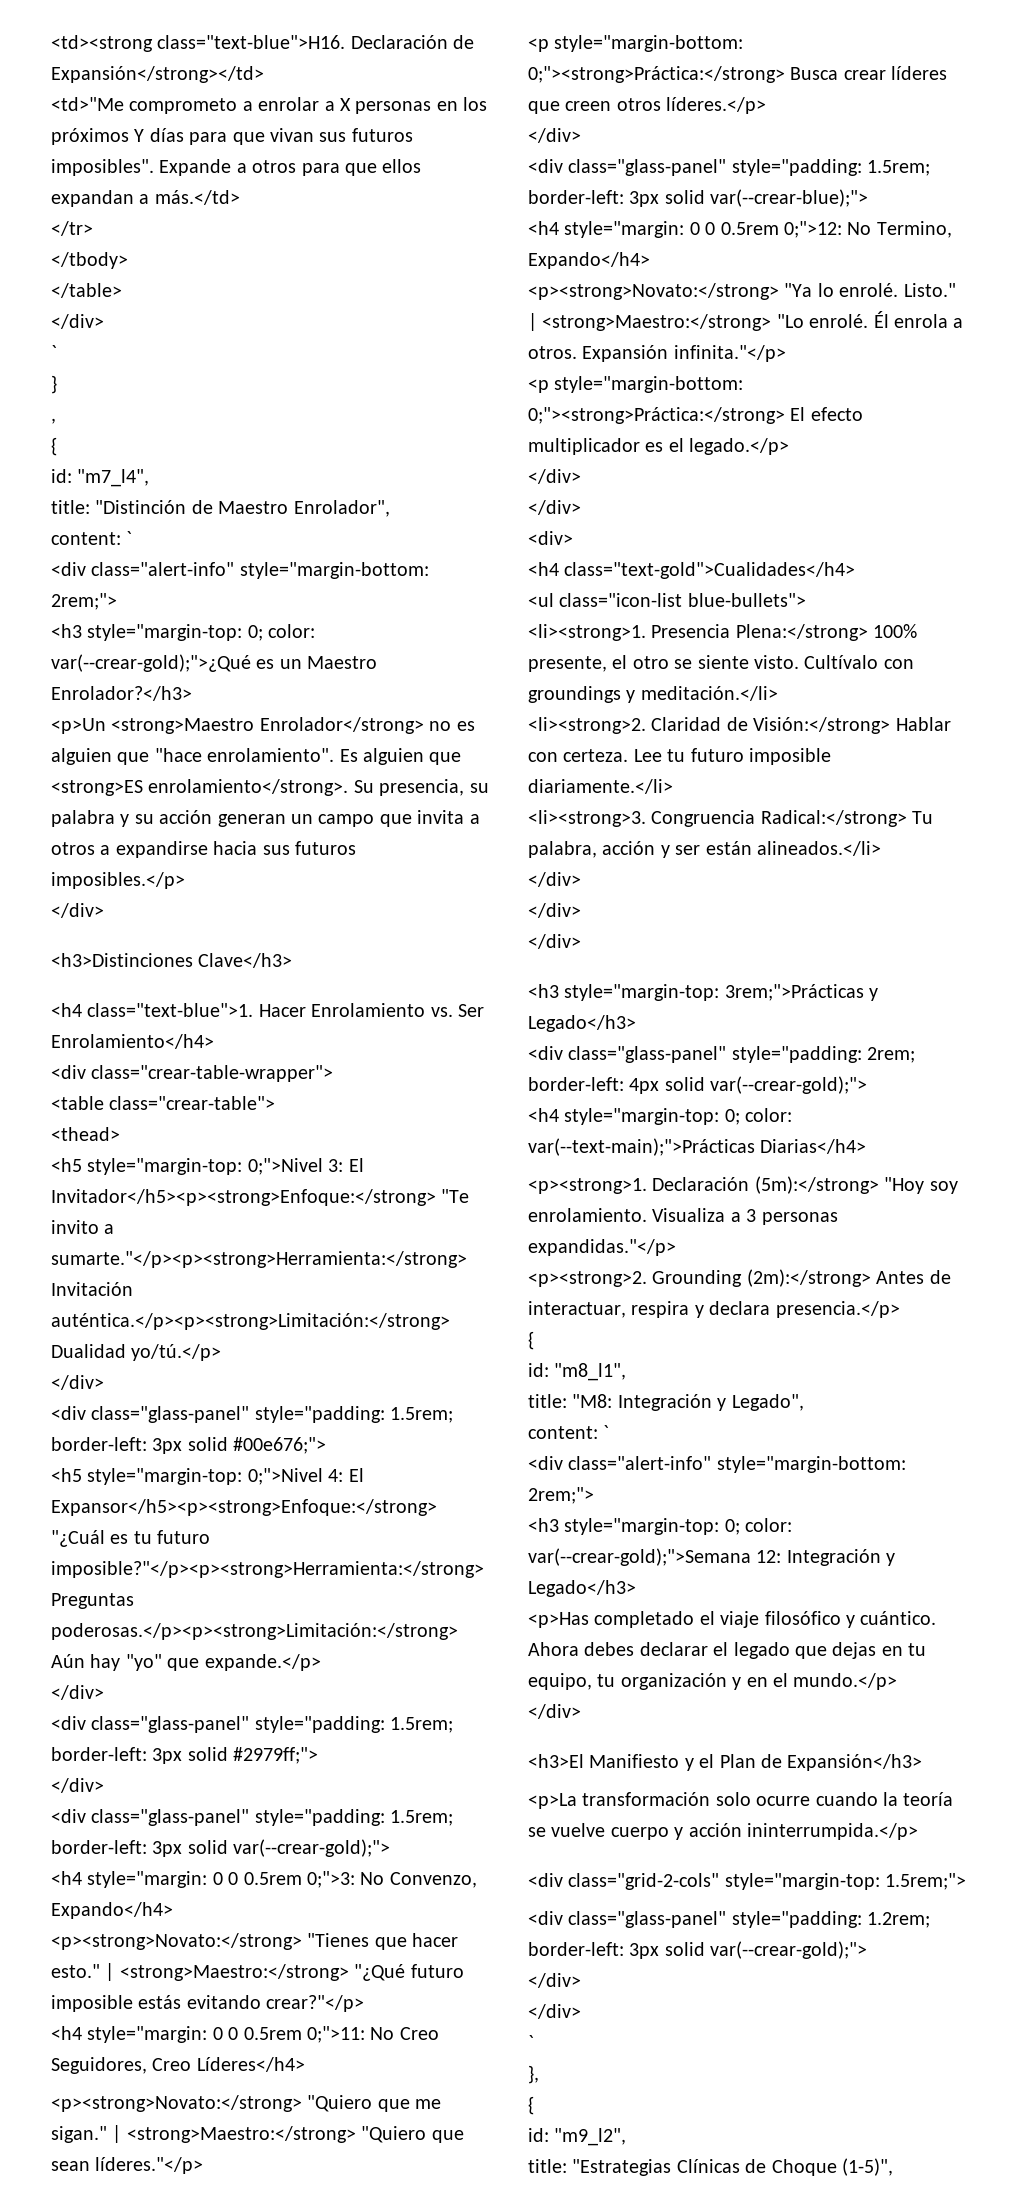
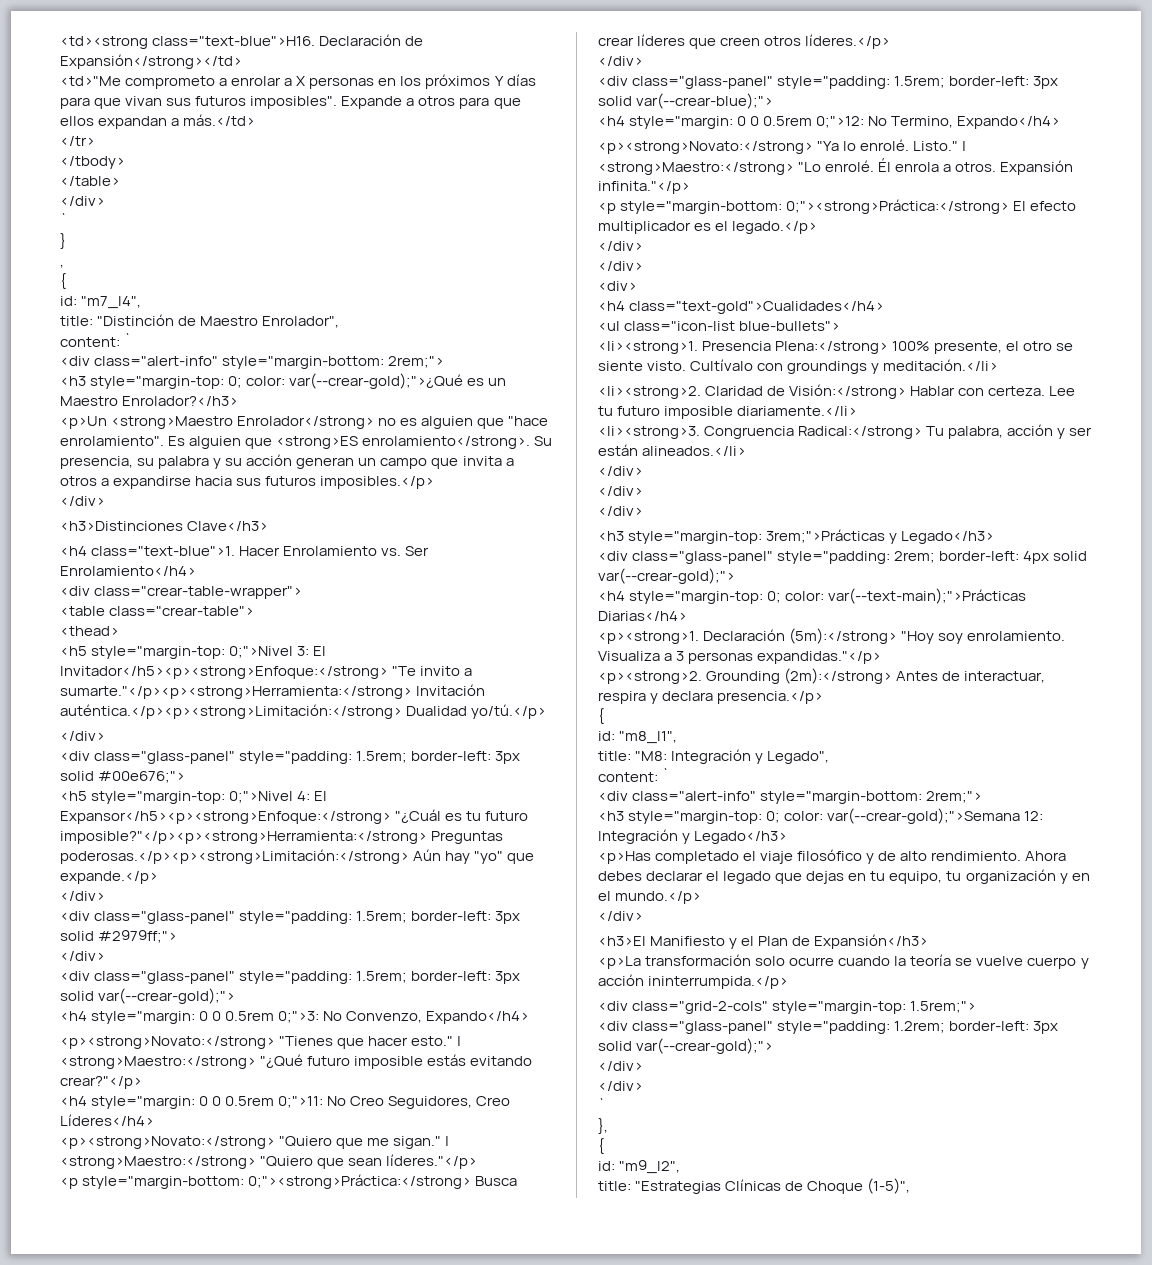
[860,1611,937,1625] cuántico. -> [878,851,1022,861] de alto rendimiento.

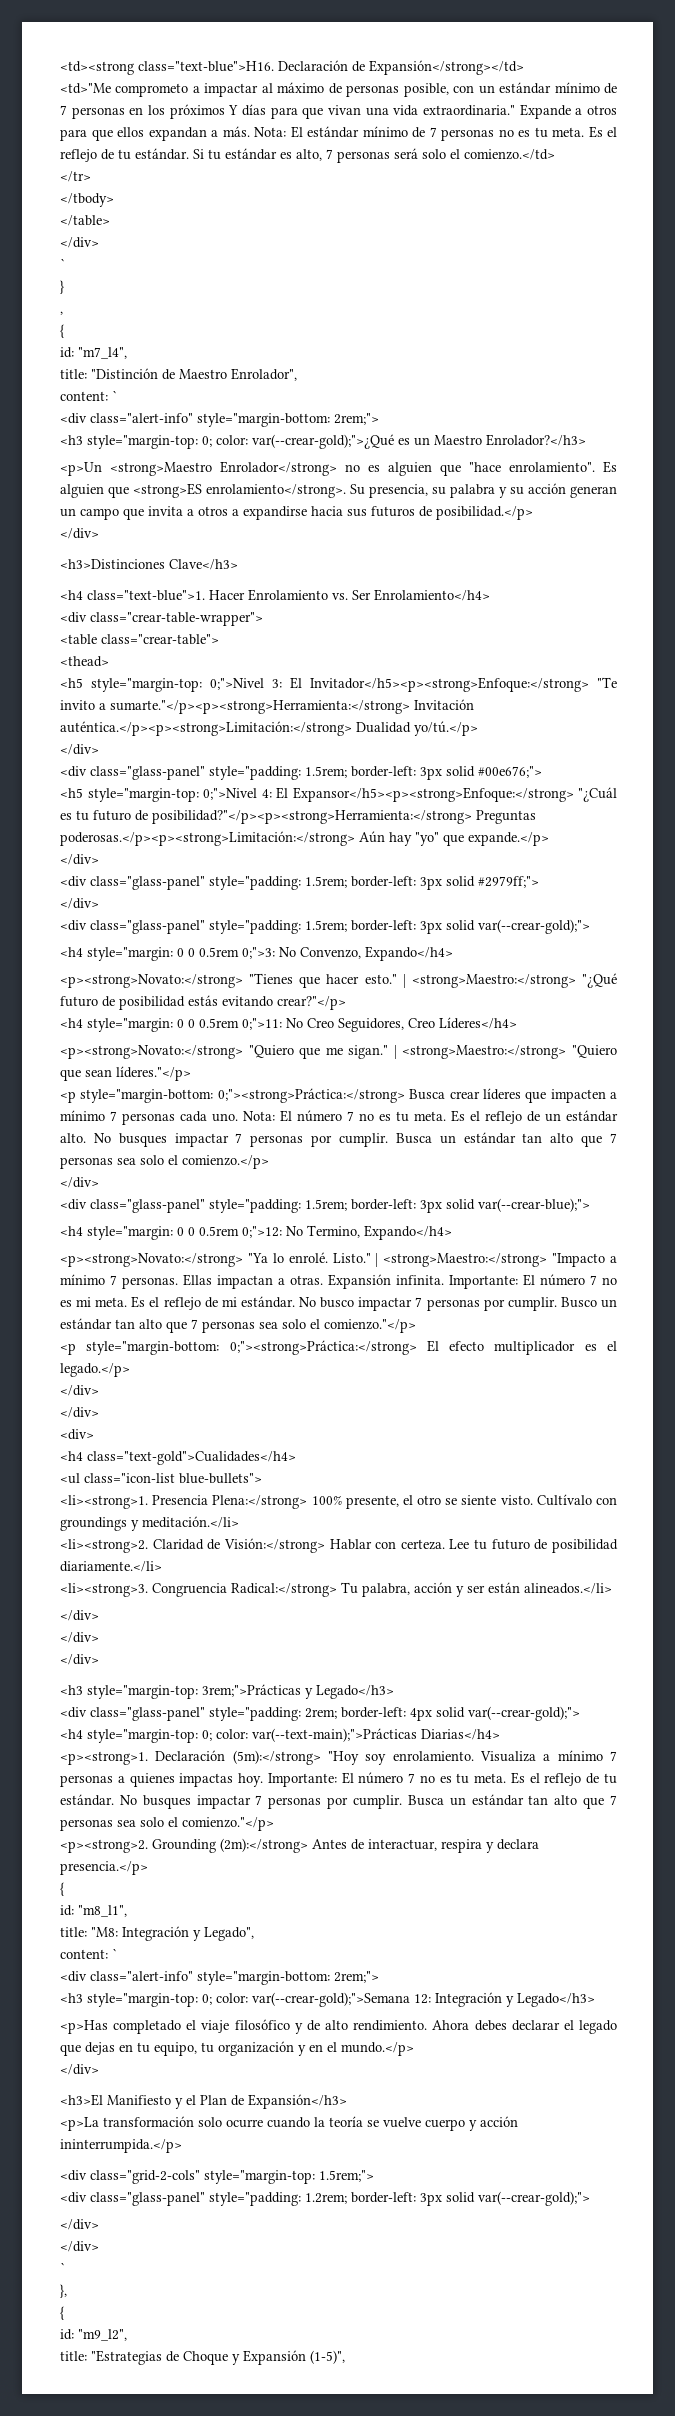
[231,76,306,86] enrolar a X -> [204,82,617,97] [60,105,67,115] impactar al máximo de personas posible, con un estándar mínimo de 7
[166,96,338,109] sus futuros imposibles". -> [365,105,515,116] una vida extraordinaria."
[183,114,256,126] más.</td> -> [222,126,617,141] [60,148,555,163] más. Nota: El estándar mínimo de 7 personas no es tu meta. Es el reflejo de tu estándar. Si tu estándar es alto, 7 personas será solo el comienzo.</td>
[320,476,435,489] imposibles.</p> -> [419,506,533,520] de posibilidad.</p>
[60,831,427,844] imposible?"</p><p><strong>Herramienta:</strong> -> [135,810,472,824] de posibilidad?"</p><p><strong>Herramienta:</strong>
[354,1056,424,1069] imposible -> [102,996,185,1010] de posibilidad
[720,34,891,49] creen otros líderes.</p> -> [550,1089,617,1103] [60,1110,618,1125] [60,1132,617,1147] [60,1155,269,1169] impacten a mínimo 7 personas cada uno. Nota: El número 7 no es tu meta. Es el reflejo de un estándar alto. No busques impactar 7 personas por cumplir. Busca un estándar tan alto que 7 personas sea solo el comienzo.</p>
[798,158,1074,175] [598,181,690,194] "Lo enrolé. Él enrola a otros. Expansión infinita."</p> -> [552,1253,617,1267] [60,1274,617,1289] [60,1296,618,1311] [60,1318,416,1333] "Impacto a mínimo 7 personas. Ellas impactan a otras. Expansión infinita. Importante: El número 7 no es mi meta. Es el reflejo de mi estándar. No busco impactar 7 personas por cumplir. Busco un estándar tan alto que 7 personas sea solo el comienzo."</p>
[664,406,734,419] imposible -> [534,1539,618,1553] de posibilidad
[676,651,882,664] 3 personas expandidas."</p> -> [557,1750,617,1761] [60,1772,617,1787] [60,1794,617,1809] [60,1817,274,1831] mínimo 7 personas a quienes impactas hoy. Importante: El número 7 no es tu meta. Es el reflejo de tu estándar. No busques impactar 7 personas por cumplir. Busca un estándar tan alto que 7 personas sea solo el comienzo."</p>
[725,1179,782,1191] Clínicas -> (162, 2357) none
(864, 1187) none -> [232,2350,306,2365] y Expansión

